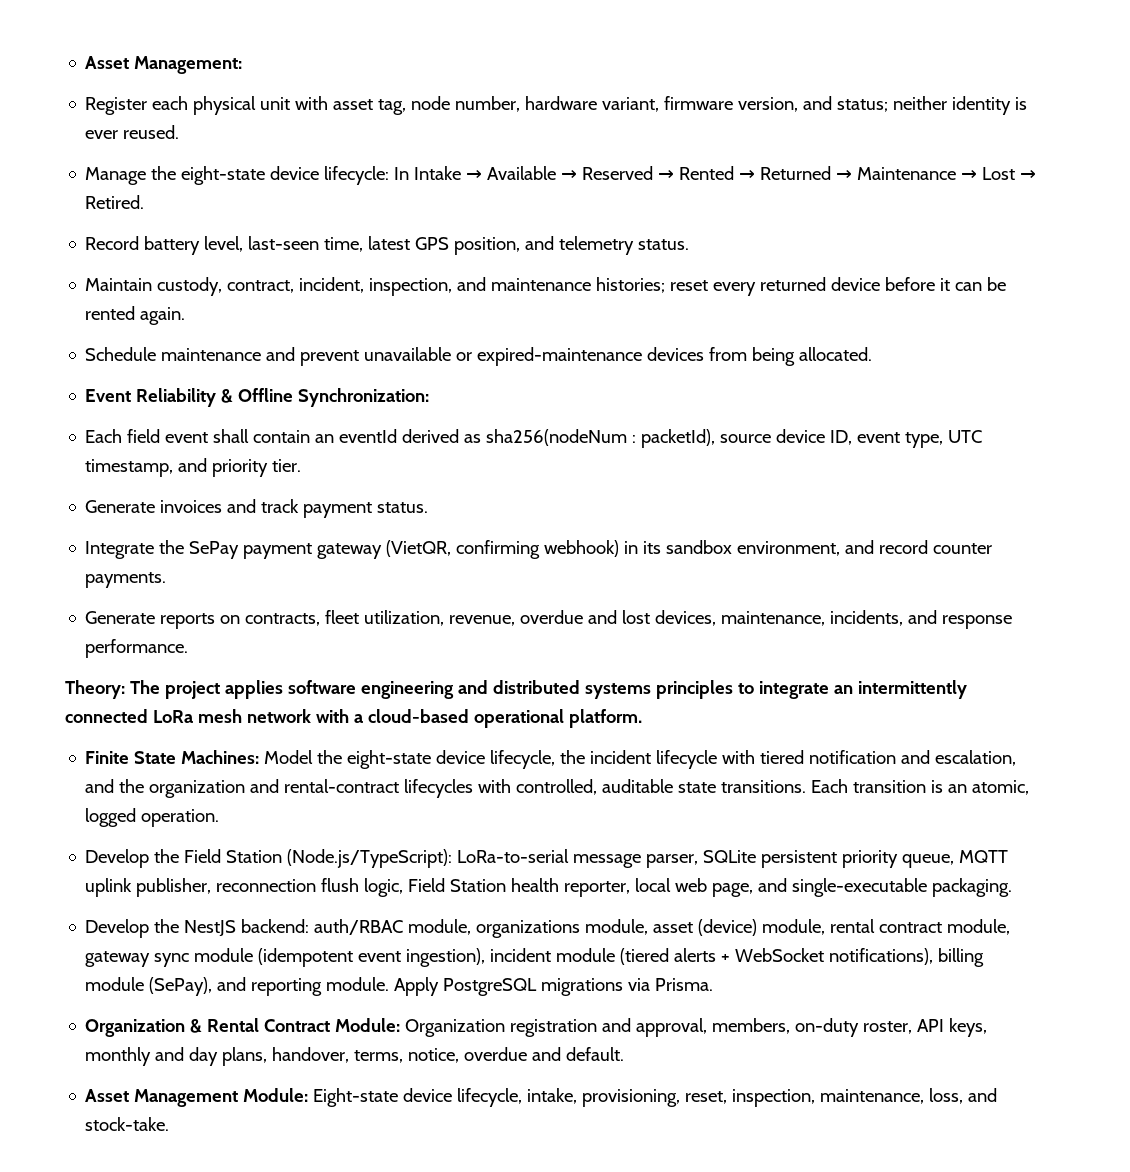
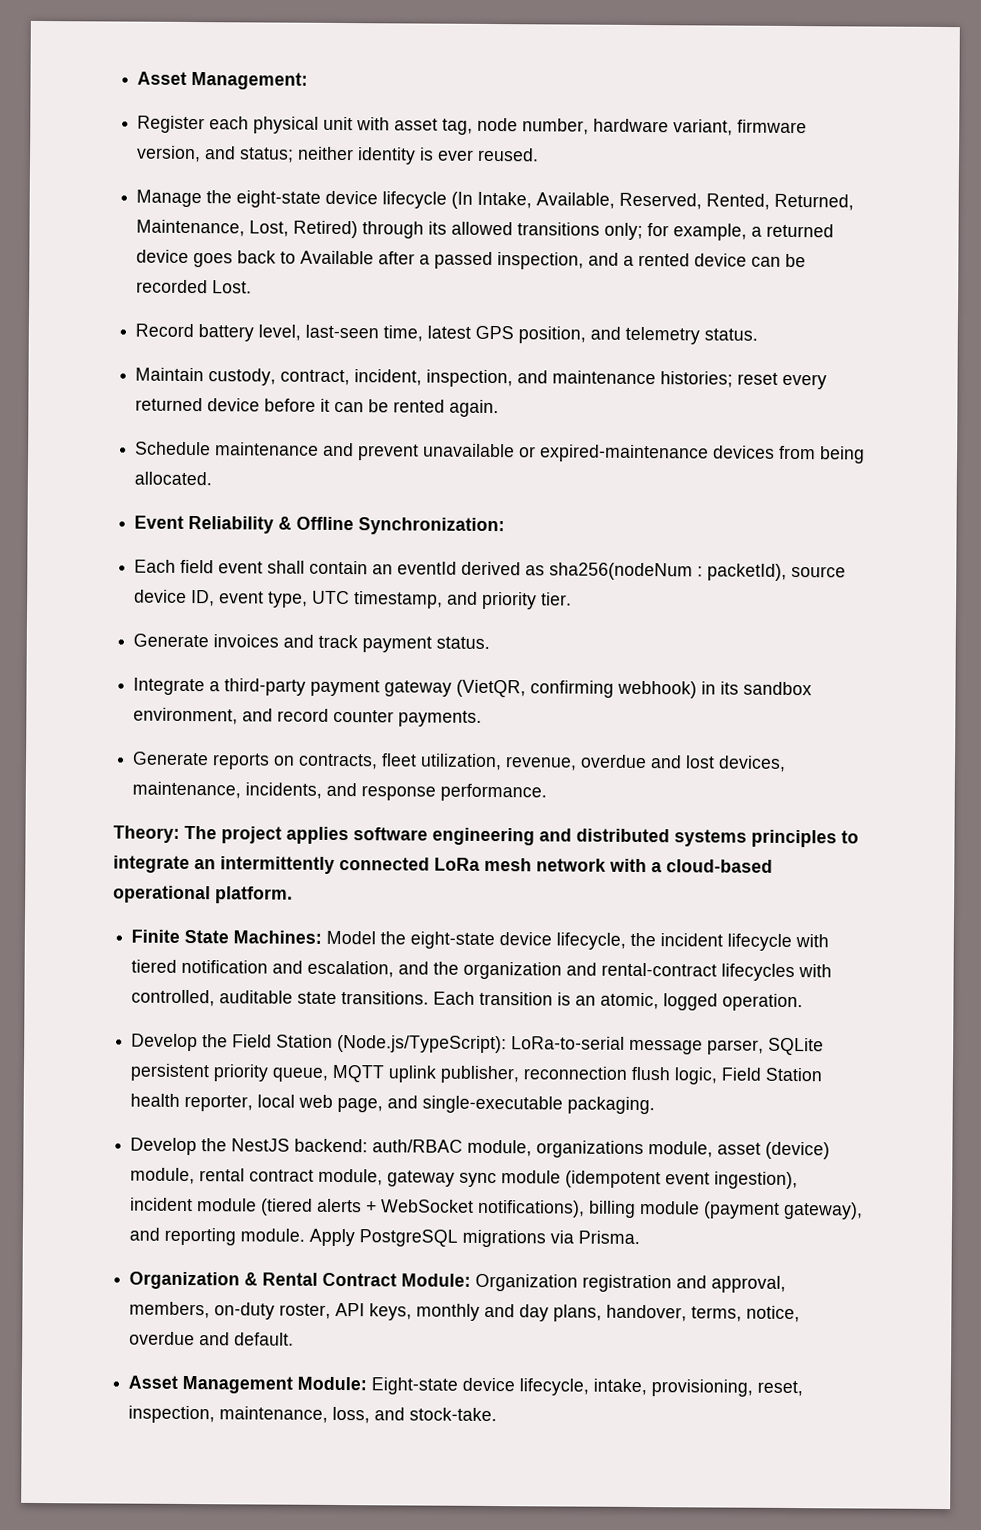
[324,166,1037,185] [85,195,145,209] lifecycle: In Intake → Available → Reserved → Rented → Returned → Maintenance → Lost → Retired. -> [382,191,855,211] [136,219,835,241] [136,249,807,270] [136,279,253,294] lifecycle (In Intake, Available, Reserved, Rented, Returned, Maintenance, Lost, Retired) through its allowed transitions only; for example, a returned device goes back to Available after a passed inspection, and a rented device can be recorded Lost.
[159,540,240,559] the SePay -> [209,678,307,696] a third-party
[149,977,213,996] (SePay), -> [703,1201,864,1220] (payment gateway),

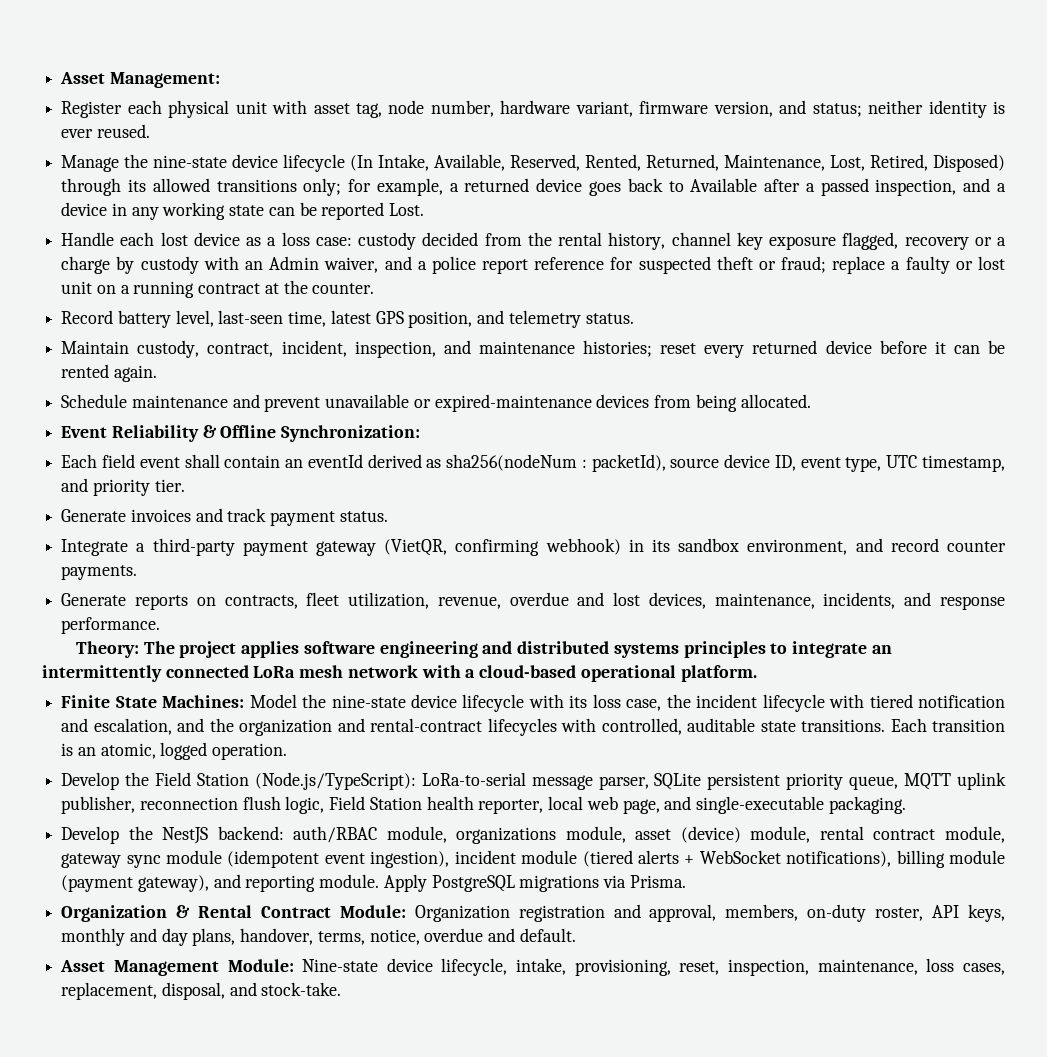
[236,190,322,208] eight-state -> [153,155,228,168] nine-state
[293,220,359,239] Retired) -> [870,154,1006,172] Retired, Disposed)
[638,252,807,268] [136,279,209,294] rented device can be recorded -> [61,202,385,220] device in any working state can be reported
(253, 287) none -> [61,232,1006,250] [61,256,1006,274] [61,280,375,298] // Handle each lost device as a loss case: custody decided from the rental history, channel key exposure flagged, recovery or a charge by custody with an Admin waiver, and a police report reference for suspected theft or fraud; replace a faulty or lost unit on a running contract at the counter.
[410,931,627,950] eight-state device lifecycle, -> [331,694,662,712] nine-state device lifecycle with its loss case,
[371,1377,459,1395] Eight-state -> [302,959,379,972] Nine-state
[332,1406,371,1424] loss, -> [926,958,1006,975] [61,982,225,1000] loss cases, replacement, disposal,

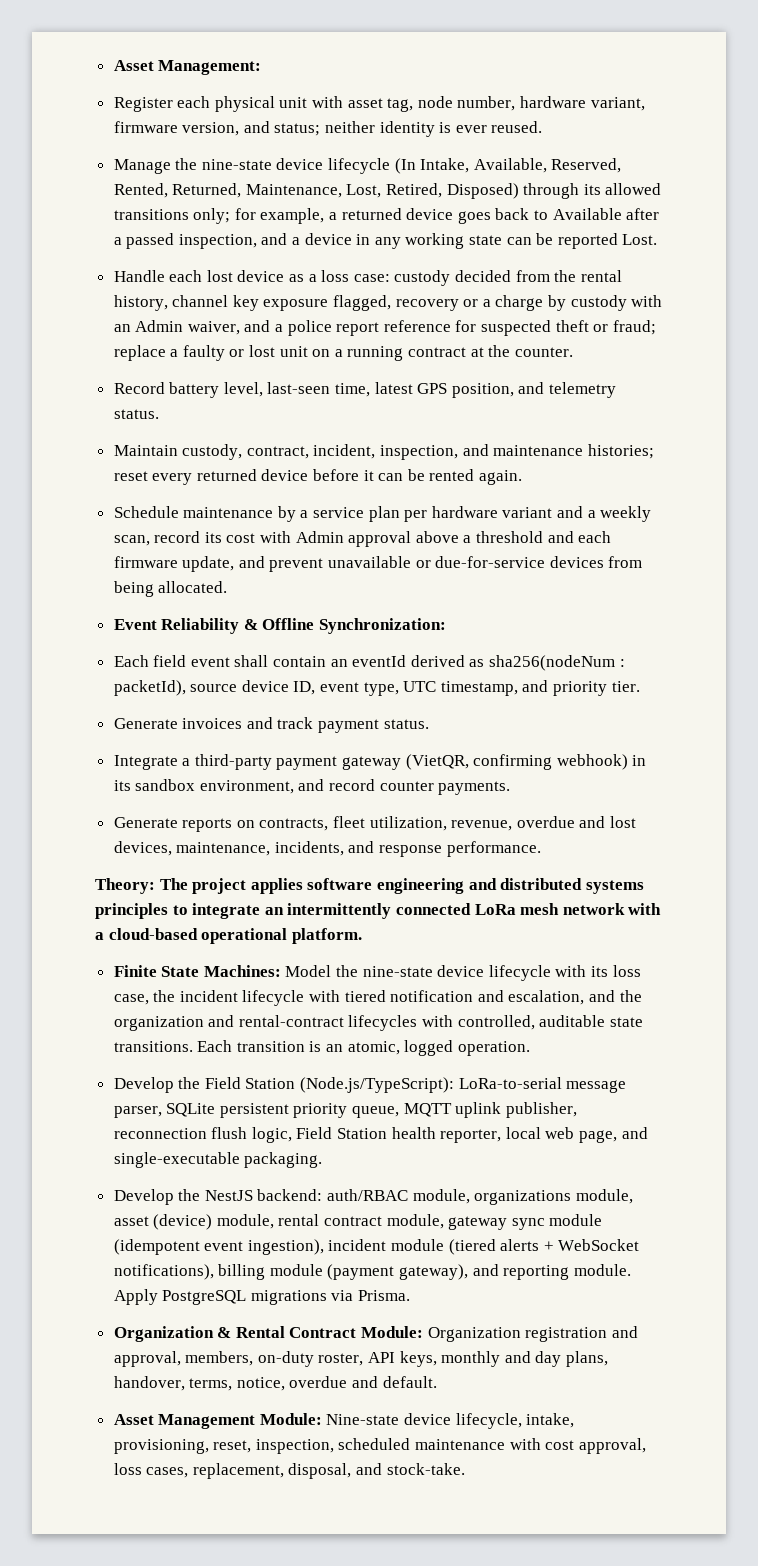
(228, 401) none -> [277,506,652,522] [113,531,612,547] [113,556,235,572] by a service plan per hardware variant and a weekly scan, record its cost with Admin approval above a threshold and each firmware update,
[434,394,592,412] expired-maintenance -> [435,556,546,568] due-for-service
[817,959,918,975] maintenance, -> [338,1438,646,1454] scheduled maintenance with cost approval,

